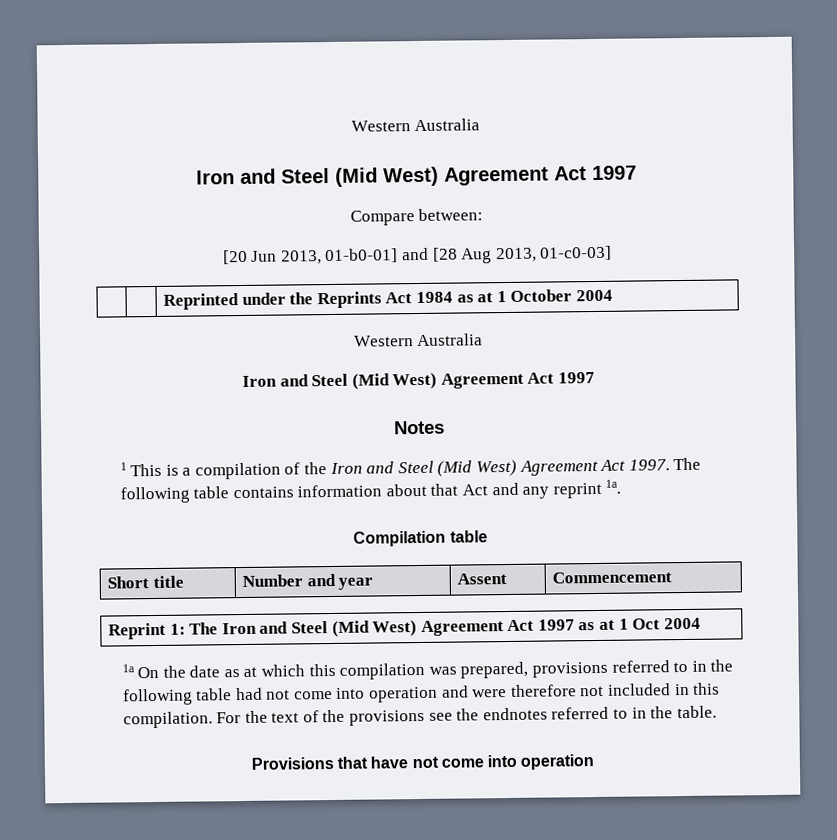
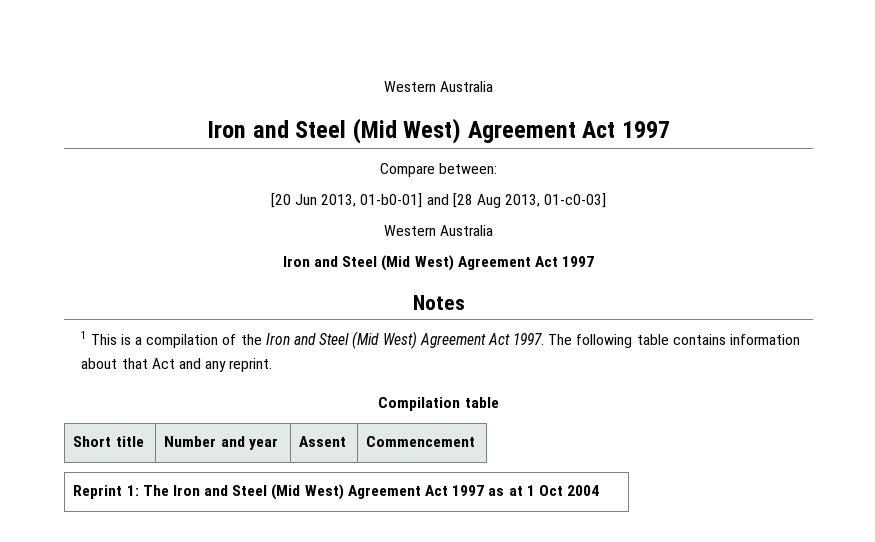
[162,289,613,310] // | | Reprinted under the Reprints Act 1984 as at 1 October 2004 -> (607, 200) none
[552,479,622,499] reprint 1a. -> [229,358,273,372] reprint.
[121,659,734,680] [122,682,721,706] [122,705,717,729] [250,754,595,770] // 1a On the date as at which this compilation was prepared, provisions referred to in the following table had not come into operation and were therefore not included in this compilation. For the text of the provisions see the endnotes referred to in the table. // Provisions that have not come into operation -> (600, 490) none

